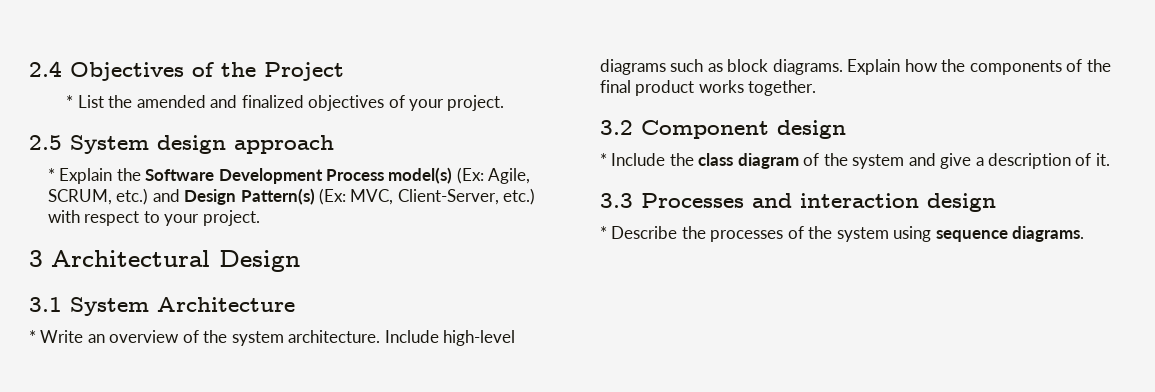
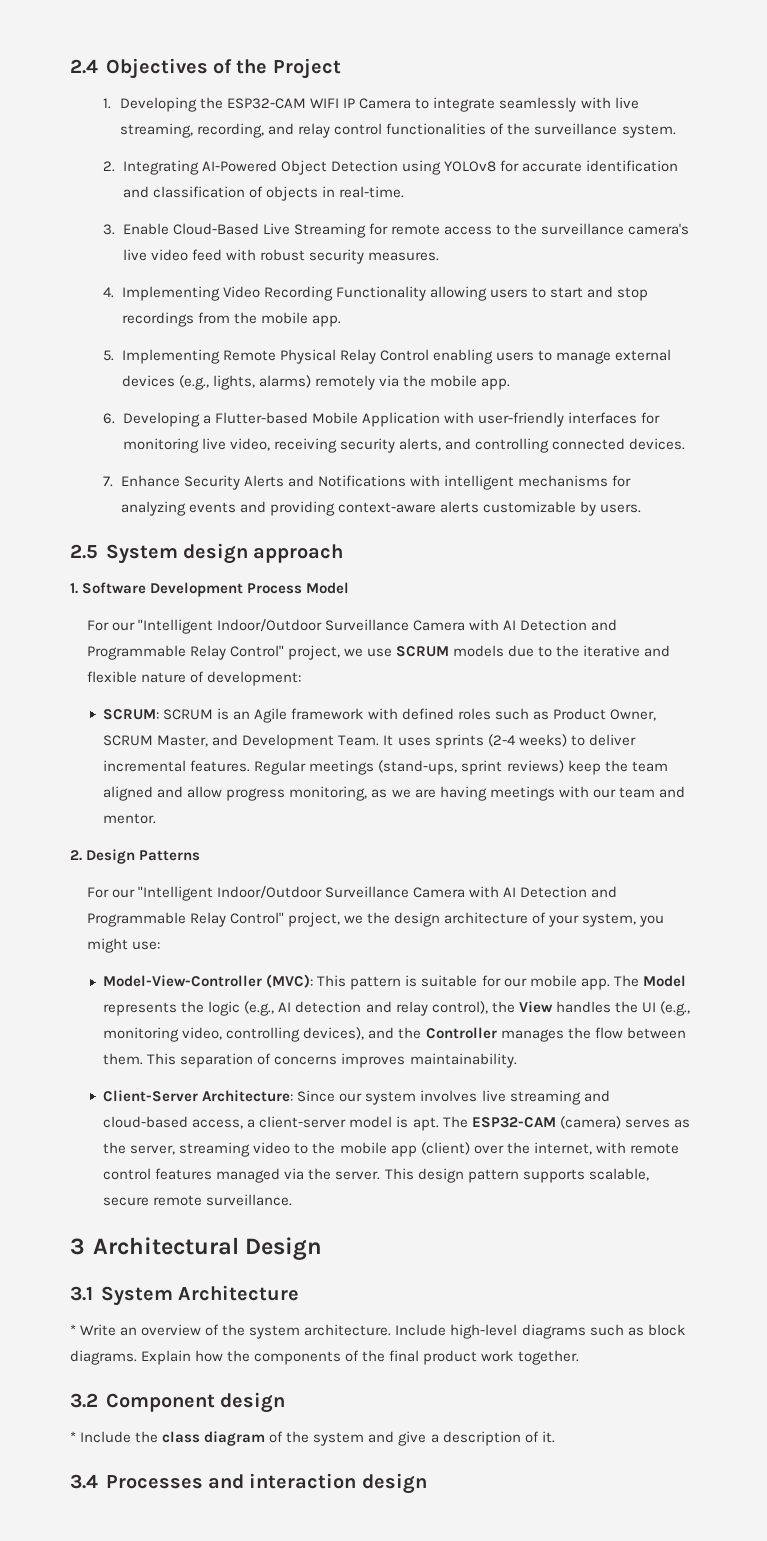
[66,95,505,111] [29,135,335,154] [47,167,531,184] [47,188,536,205] [47,210,260,226] * List the amended and finalized objectives of your project. // 2.5 System design approach // * Explain the Software Development Process model(s) (Ex: Agile, SCRUM, etc.) and Design Pattern(s) (Ex: MVC, Client-Server, etc.) with respect to your project. -> [103,97,639,112] [120,123,676,138] [103,160,679,175] [122,186,405,201] [103,223,690,238] [122,249,440,264] [103,286,649,301] [121,312,342,327] [103,349,672,364] [121,375,511,390] [103,412,661,427] [122,438,686,453] [103,475,632,490] [120,501,642,516] [70,543,344,564] [70,582,350,597] [86,619,618,634] [86,645,671,660] [86,671,301,686] [103,708,656,723] [103,734,636,749] [103,760,668,775] [103,786,685,801] [103,813,157,824] [70,849,201,864] [86,886,618,901] [86,912,665,927] [86,938,160,953] [103,974,686,990] [103,1001,690,1016] [103,1027,686,1042] [103,1053,517,1068] [103,1090,610,1105] [103,1116,690,1131] [103,1142,679,1157] [103,1168,649,1183] [103,1194,293,1206] 1. Developing the ESP32-CAM WIFI IP Camera to integrate seamlessly with live streaming, recording, and relay control functionalities of the surveillance system. // 2. Integrating AI-Powered Object Detection using YOLOv8 for accurate identification and classification of objects in real-time. // 3. Enable Cloud-Based Live Streaming for remote access to the surveillance camera's live video feed with robust security measures. // 4. Implementing Video Recording Functionality allowing users to start and stop recordings from the mobile app. // 5. Implementing Remote Physical Relay Control enabling users to manage external devices (e.g., lights, alarms) remotely via the mobile app. // 6. Developing a Flutter-based Mobile Application with user-friendly interfaces for monitoring live video, receiving security alerts, and controlling connected devices. // 7. Enhance Security Alerts and Notifications with intelligent mechanisms for analyzing events and providing context-aware alerts customizable by users. // 2.5 System design approach // 1. Software Development Process Model // For our "Intelligent Indoor/Outdoor Surveillance Camera with AI Detection and Programmable Relay Control" project, we use SCRUM models due to the iterative and flexible nature of development: // SCRUM: SCRUM is an Agile framework with defined roles such as Product Owner, SCRUM Master, and Development Team. It uses sprints (2-4 weeks) to deliver incremental features. Regular meetings (stand-ups, sprint reviews) keep the team aligned and allow progress monitoring, as we are having meetings with our team and mentor. // 2. Design Patterns // For our "Intelligent Indoor/Outdoor Surveillance Camera with AI Detection and Programmable Relay Control" project, we the design architecture of your system, you might use: // Model-View-Controller (MVC): This pattern is suitable for our mobile app. The Model represents the logic (e.g., AI detection and relay control), the View handles the UI (e.g., monitoring video, controlling devices), and the Controller manages the flow between them. This separation of concerns improves maintainability. // Client-Server Architecture: Since our system involves live streaming and cloud-based access, a client-server model is apt. The ESP32-CAM (camera) serves as the server, streaming video to the mobile app (client) over the internet, with remote control features managed via the server. This design pattern supports scalable, secure remote surveillance.
[698,80,744,93] works -> [481,1350,514,1362] work
[600,193,633,208] 3.3 -> [70,1474,98,1489] 3.4
[600,226,1085,242] // * Describe the processes of the system using sequence diagrams. -> (427, 1483) none

